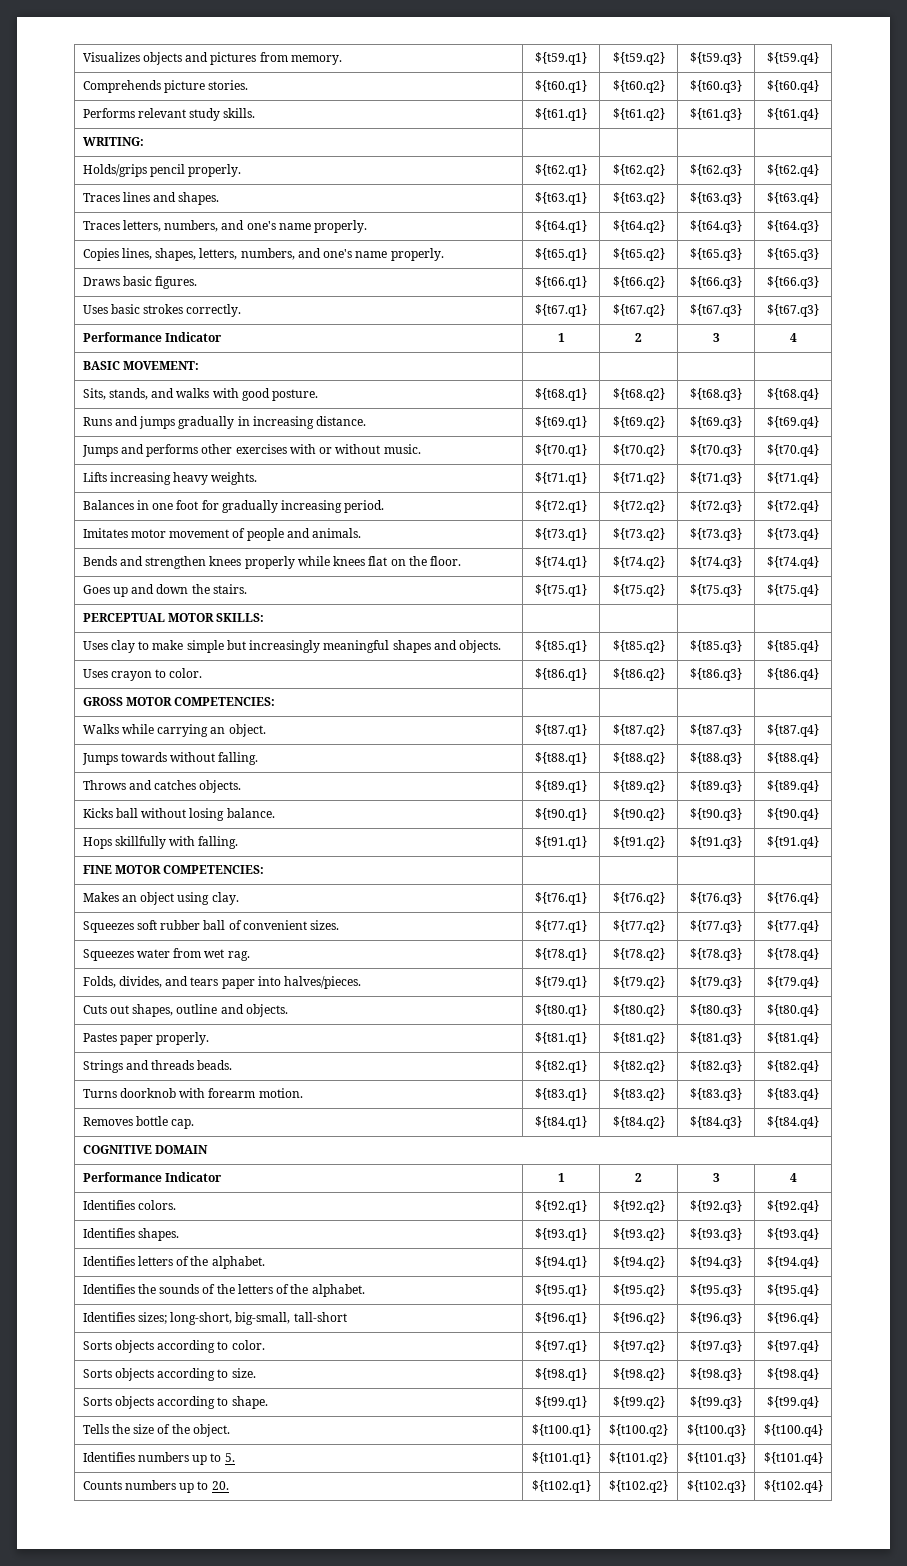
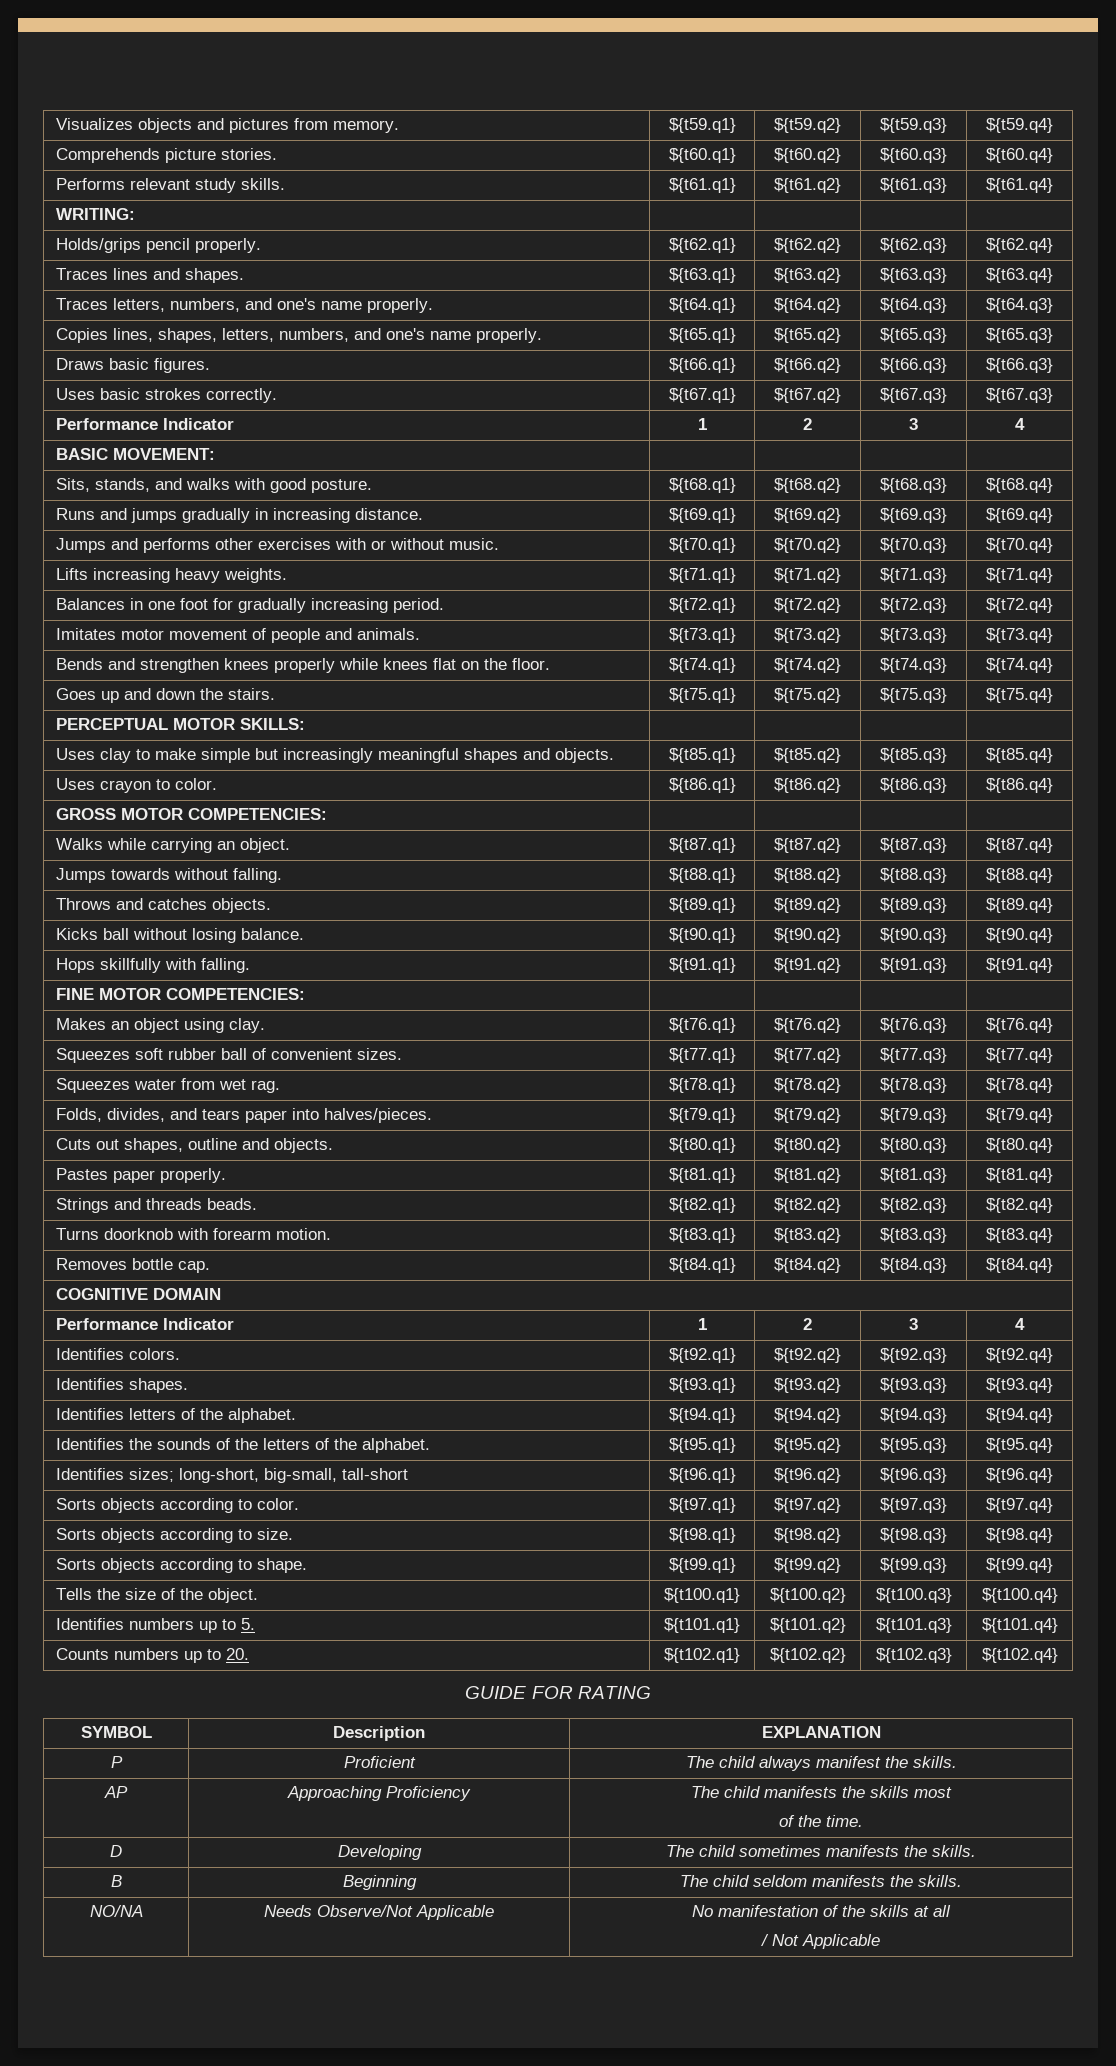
(823, 1486) none -> [465,1686,651,1699] [80,1726,152,1738] [333,1726,425,1741] [761,1726,881,1738] [110,1756,123,1768] [343,1756,416,1768] [685,1756,957,1771] [104,1786,128,1798] [287,1786,471,1801] [691,1786,953,1798] [779,1815,864,1827] [110,1845,122,1857] [337,1845,422,1860] [666,1845,977,1857] [110,1875,122,1887] [342,1875,417,1890] [680,1875,963,1887] [89,1905,143,1917] [264,1905,494,1920] [692,1905,952,1917] [761,1934,881,1949] // GUIDE FOR RATING // SYMBOL | Description | EXPLANATION // P | Proficient | The child always manifest the skills. // AP | Approaching Proficiency | The child manifests the skills most // of the time. // D | Developing | The child sometimes manifests the skills. // B | Beginning | The child seldom manifests the skills. // NO/NA | Needs Observe/Not Applicable | No manifestation of the skills at all // / Not Applicable

